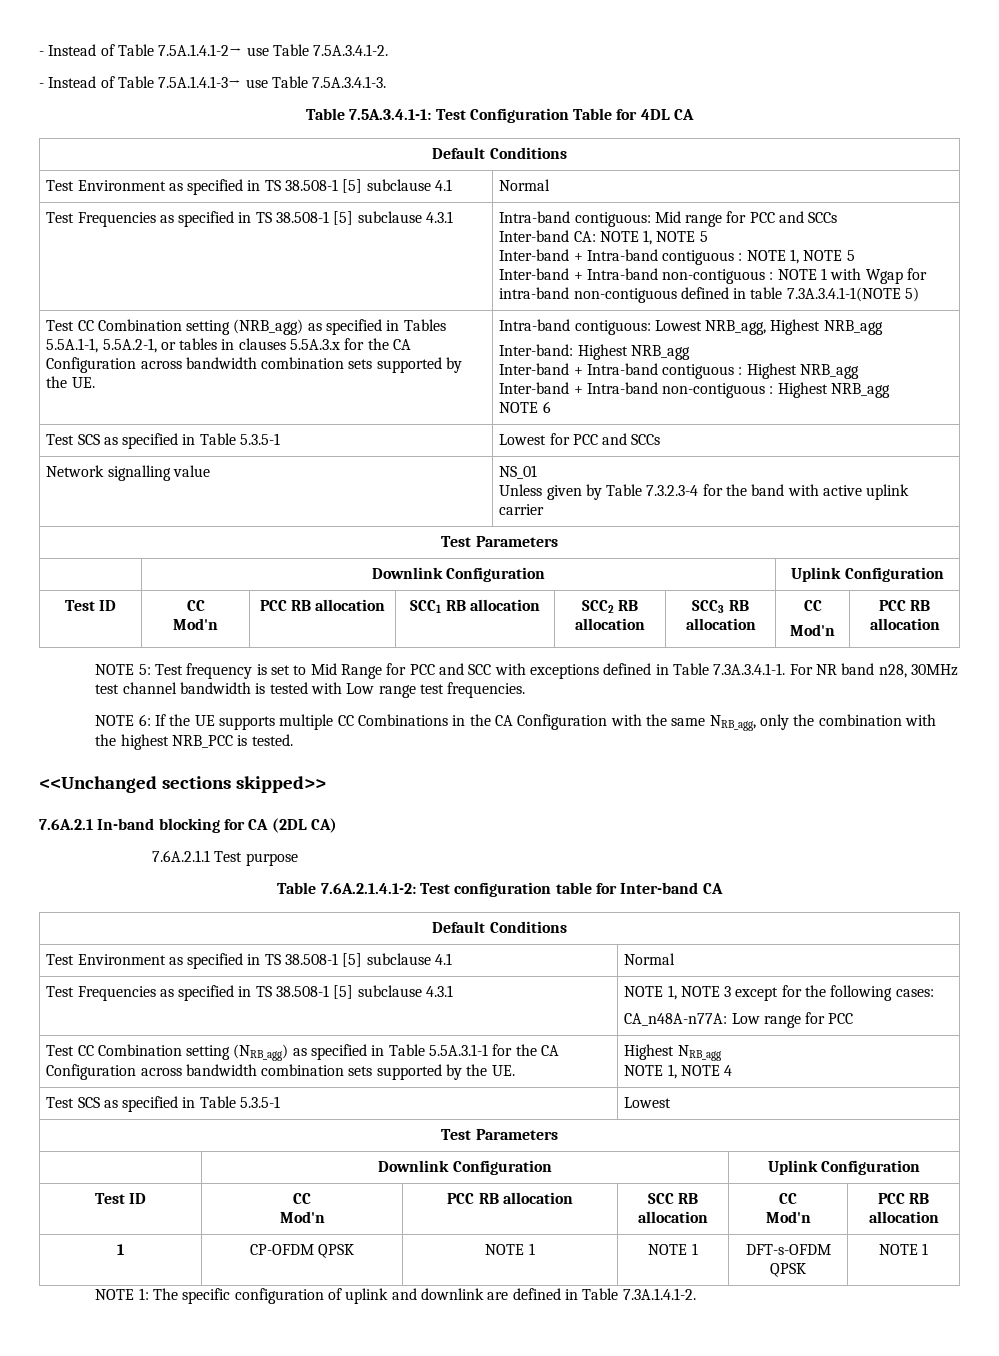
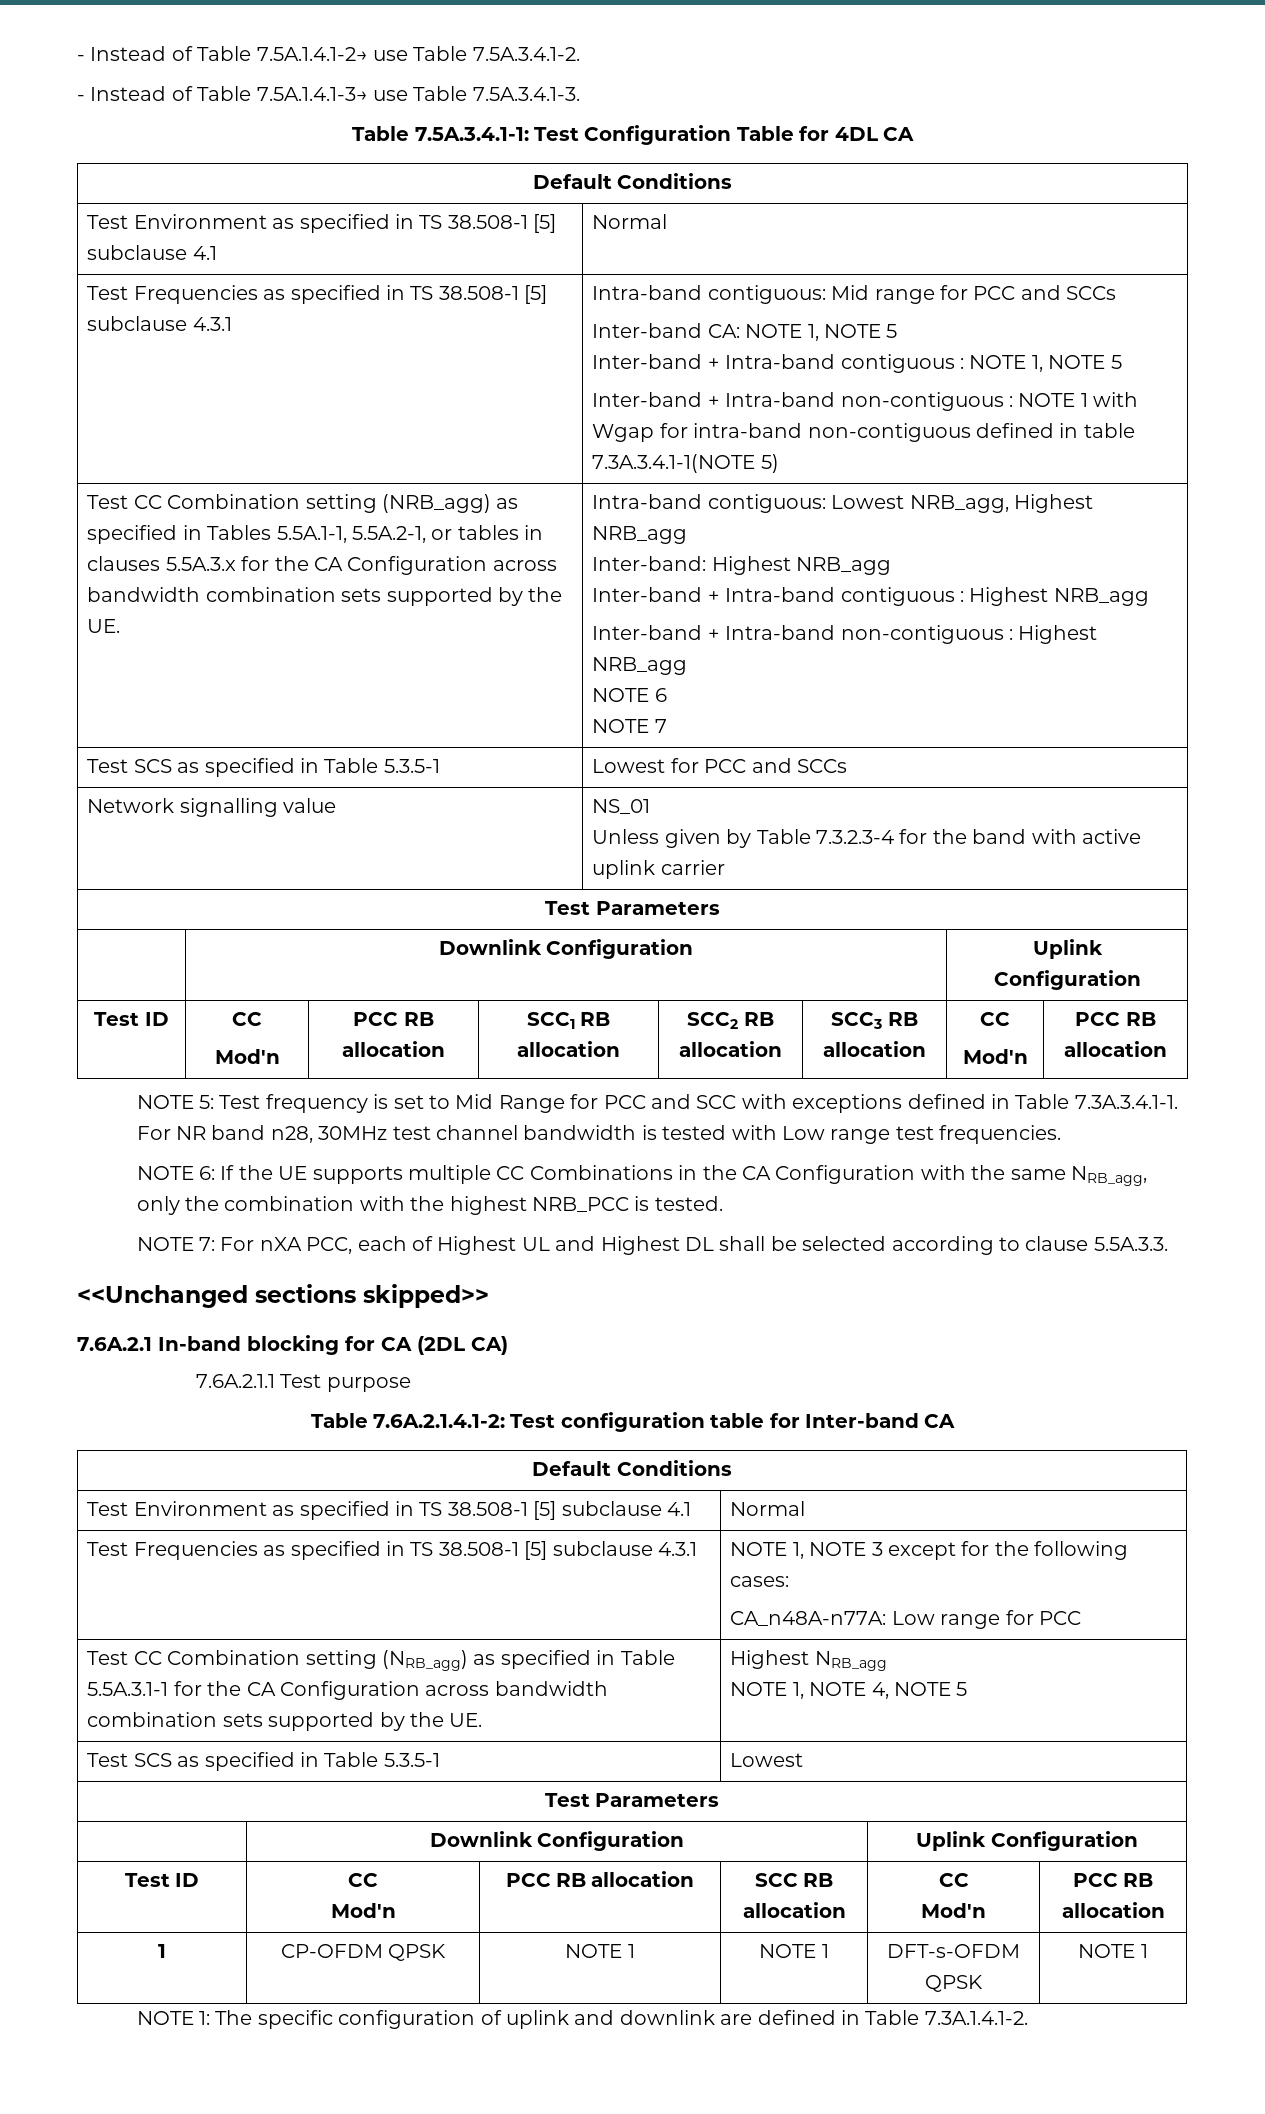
(551, 407) none -> [592,719,667,733] // NOTE 7
(293, 740) none -> [136,1236,1168,1255] // NOTE 7: For nXA PCC, each of Highest UL and Highest DL shall be selected according to clause 5.5A.3.3.
[724,1065,733,1076] 4 -> [871,1682,968,1699] 4, NOTE 5

